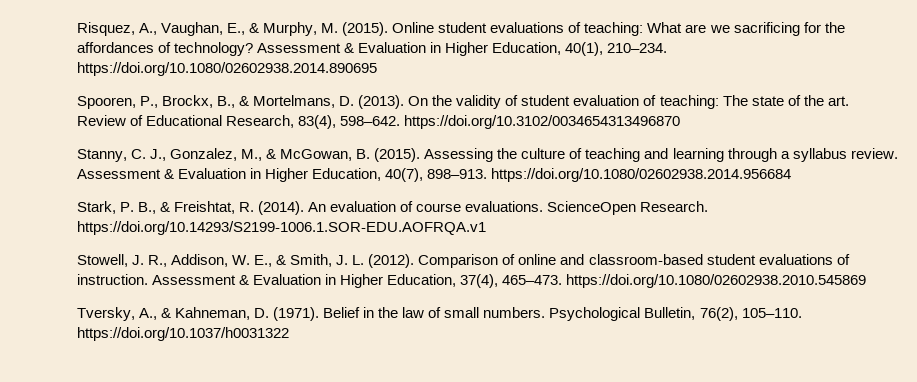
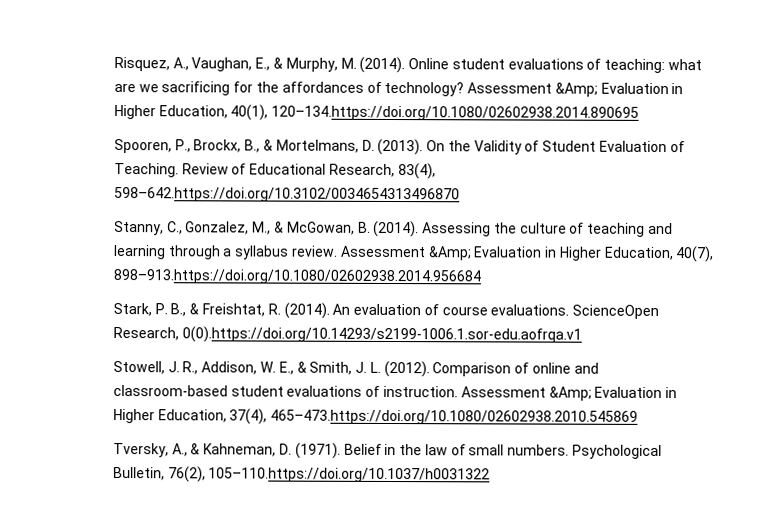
[342,22,389,36] (2015). -> [359,56,406,74] (2014).
[647,22,683,33] What -> [667,59,702,71] what
[343,43,354,53] & -> [554,82,598,97] &Amp;
[607,43,668,53] [76,62,377,76] 210–234. https://doi.org/10.1080/02602938.2014.890695 -> [271,105,640,121] 120–134.https://doi.org/10.1080/02602938.2014.890695
[456,95,849,109] validity of student evaluation of teaching: The state of the art. -> [473,140,685,155] [113,162,179,178] Validity of Student Evaluation of Teaching.
[340,115,681,129] 598–642. https://doi.org/10.3102/0034654313496870 -> [113,186,460,203] 598–642.https://doi.org/10.3102/0034654313496870
[130,149,166,161] C. J., -> [166,221,183,235] C.,
[374,148,421,162] (2015). -> [373,220,420,238] (2014).
[163,169,174,179] & -> [428,246,472,261] &Amp;
[427,168,792,182] 898–913. https://doi.org/10.1080/02602938.2014.956684 -> [112,268,481,285] 898–913.https://doi.org/10.1080/02602938.2014.956684
[640,201,709,212] [76,221,486,235] Research. https://doi.org/10.14293/S2199-1006.1.SOR-EDU.AOFRQA.v1 -> [112,326,582,344] Research, 0(0).https://doi.org/10.14293/s2199-1006.1.sor-edu.aofrqa.v1
[238,275,249,285] & -> [548,386,592,401] &Amp;
[502,274,867,288] 465–473. https://doi.org/10.1080/02602938.2010.545869 -> [270,409,639,425] 465–473.https://doi.org/10.1080/02602938.2010.545869
[741,308,802,318] [76,327,289,341] 105–110. https://doi.org/10.1037/h0031322 -> [208,467,491,483] 105–110.https://doi.org/10.1037/h0031322

